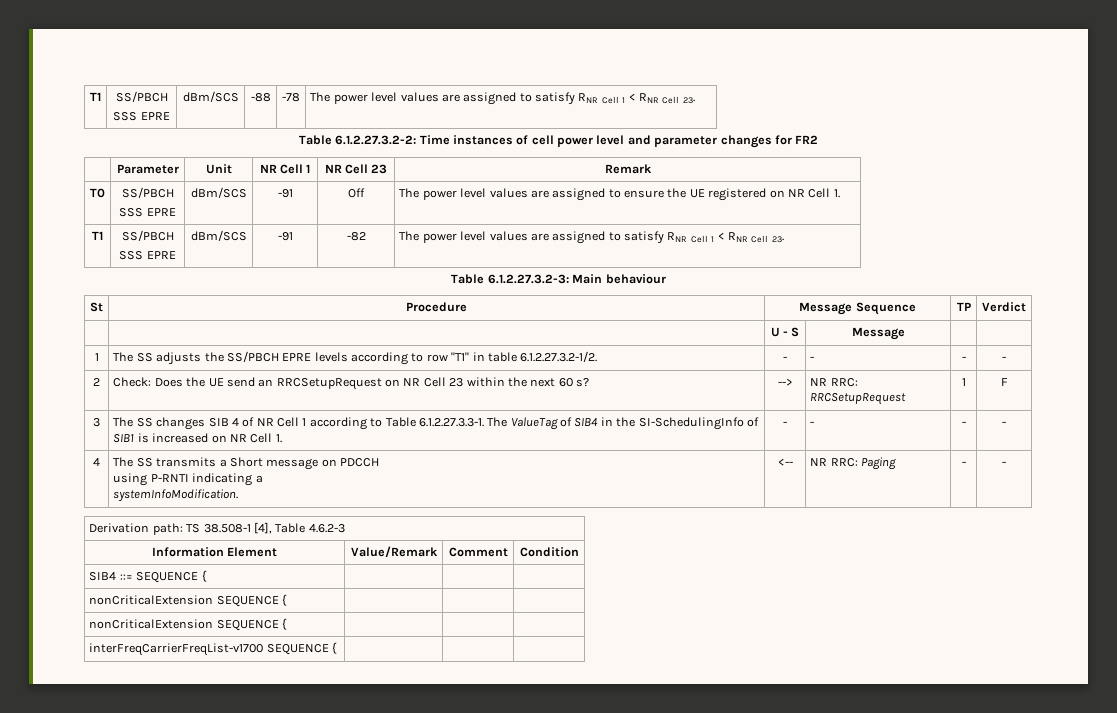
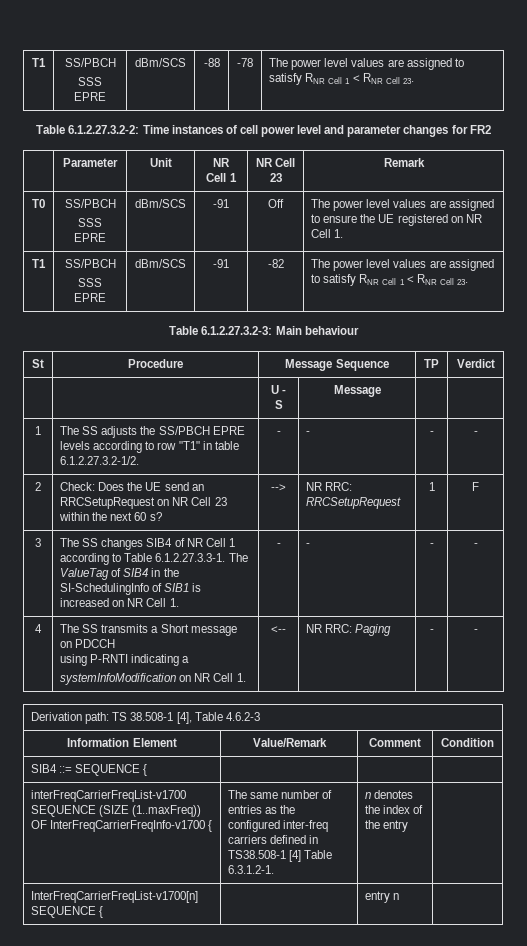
[208,418,239,427] SIB 4 -> [146,538,173,547] SIB4
[113,489,239,502] systemInfoModification. -> [60,673,246,685] systemInfoModification on NR Cell 1.
[89,594,288,607] [89,618,288,631] [89,642,338,656] nonCriticalExtension SEQUENCE { | | | // nonCriticalExtension SEQUENCE { | | | // interFreqCarrierFreqList-v1700 SEQUENCE { | | -> [31,790,187,802] [31,805,202,817] [31,820,213,832] [228,790,333,799] [228,805,296,814] [228,820,329,832] [228,835,319,844] [228,850,333,862] [228,865,275,874] [365,790,414,799] [365,805,424,814] [365,820,409,832] [31,891,199,903] [31,906,104,918] [365,891,400,903] interFreqCarrierFreqList-v1700 SEQUENCE (SIZE (1..maxFreq)) OF InterFreqCarrierFreqInfo-v1700 { | The same number of entries as the configured inter-freq carriers defined in TS38.508-1 [4] Table 6.3.1.2-1. | n denotes the index of the entry | // InterFreqCarrierFreqList-v1700[n] SEQUENCE { | | entry n

